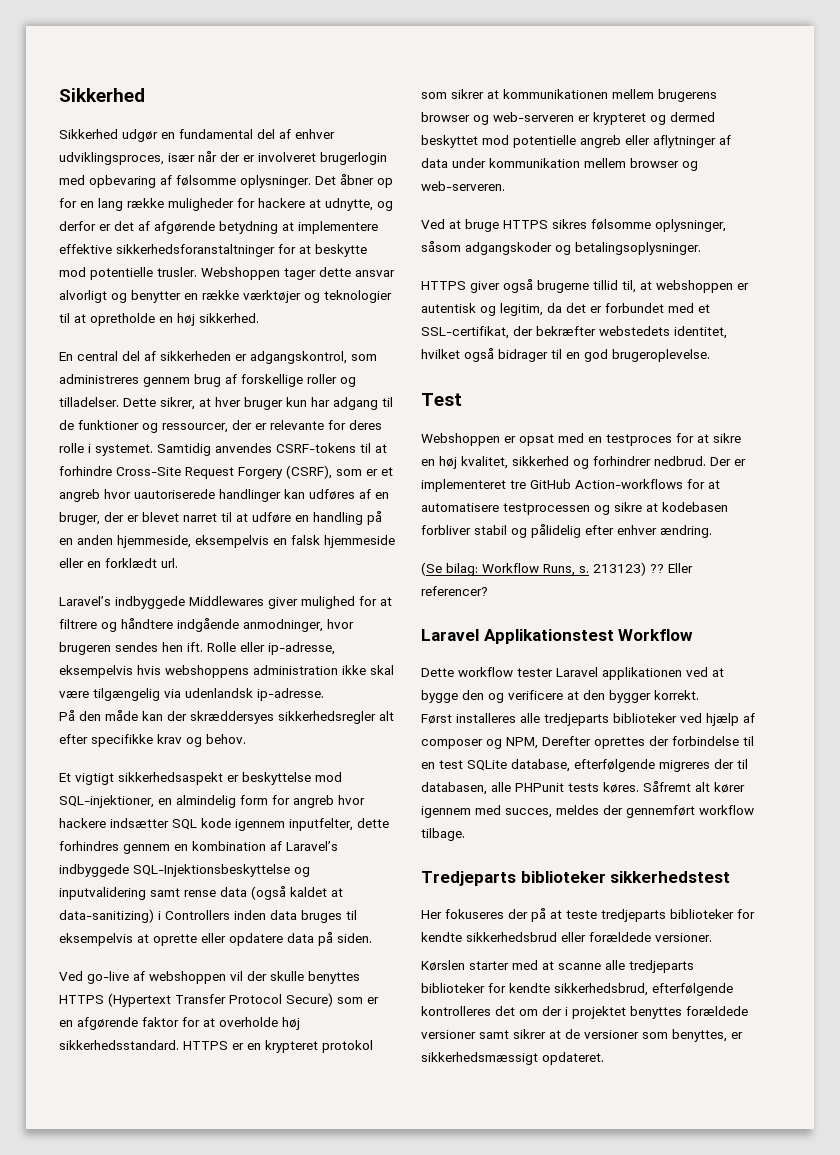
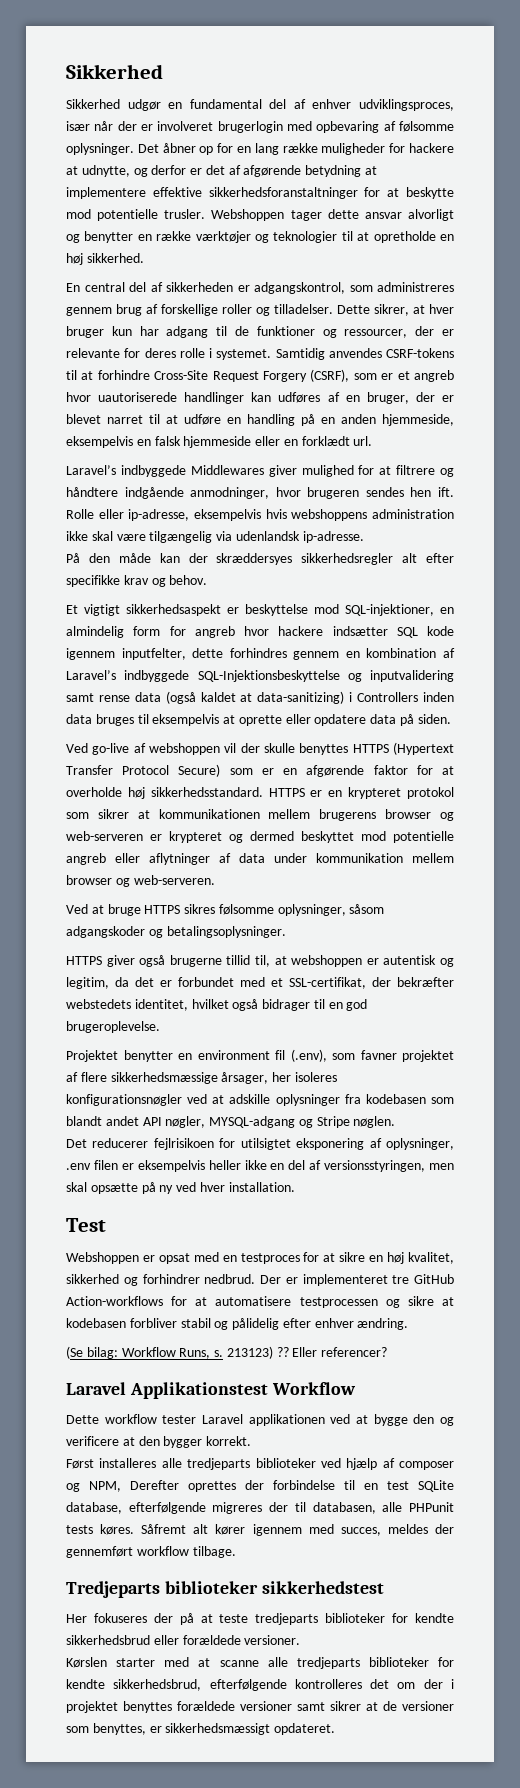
(710, 355) none -> [66,1049,454,1062] [66,1072,337,1084] [66,1094,454,1106] [66,1116,396,1128] [66,1138,454,1150] [66,1160,454,1172] [66,1182,295,1194] // Projektet benytter en environment fil (.env), som favner projektet af flere sikkerhedsmæssige årsager, her isoleres konfigurationsnøgler ved at adskille oplysninger fra kodebasen som blandt andet API nøgler, MYSQL-adgang og Stripe nøglen. // Det reducerer fejlrisikoen for utilsigtet eksponering af oplysninger, .env filen er eksempelvis heller ikke en del af versionsstyringen, men skal opsætte på ny ved hver installation.

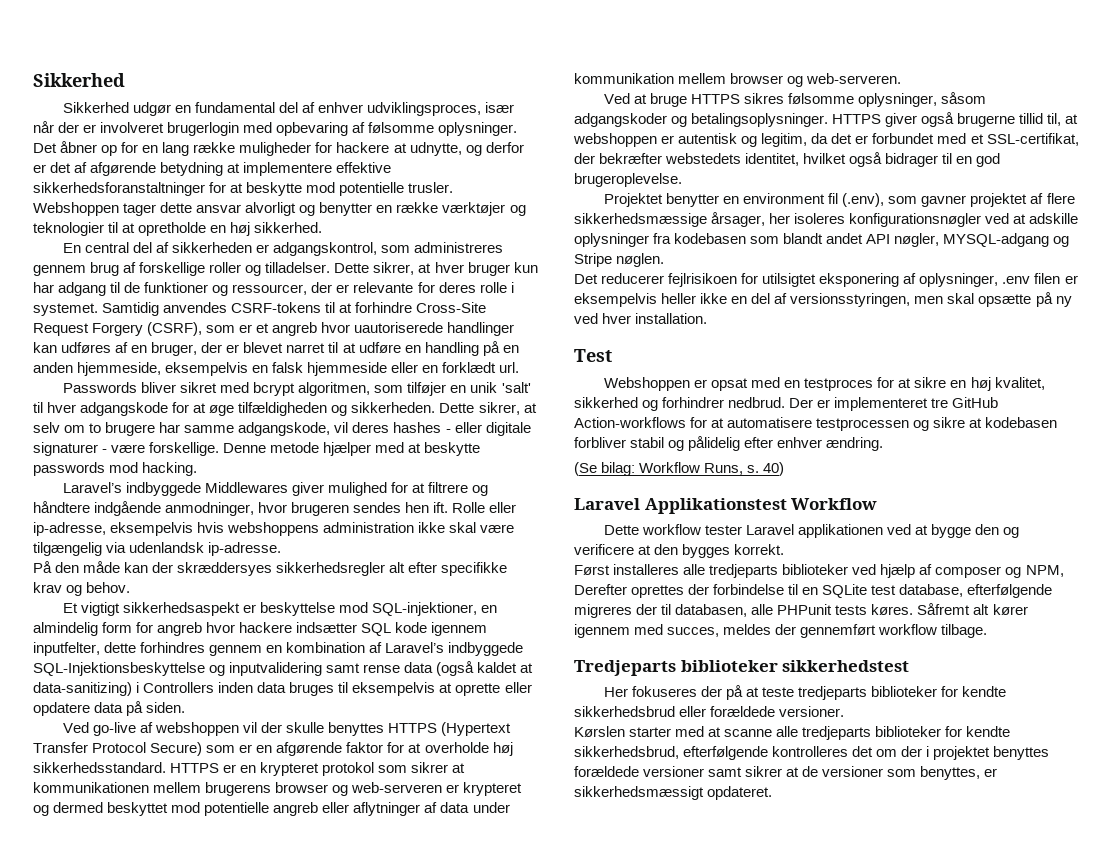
(373, 441) none -> [63,382,531,396] [33,402,537,416] [33,422,531,436] [33,442,481,456] [33,462,198,476] // Passwords bliver sikret med bcrypt algoritmen, som tilføjer en unik 'salt' til hver adgangskode for at øge tilfældigheden og sikkerheden. Dette sikrer, at selv om to brugere har samme adgangskode, vil deres hashes - eller digitale signaturer - være forskellige. Denne metode hjælper med at beskytte passwords mod hacking.
(286, 932) // -> (829, 120) none
[360,1050,397,1060] favner -> [921,195,967,207] gavner
[226,1346,388,1359] 213123) ?? Eller referencer? -> [763,462,785,476] 40)
[163,1436,203,1448] bygger -> [682,544,731,558] bygges
[387,1480,454,1492] test SQLite -> [822,584,897,598] SQLite test

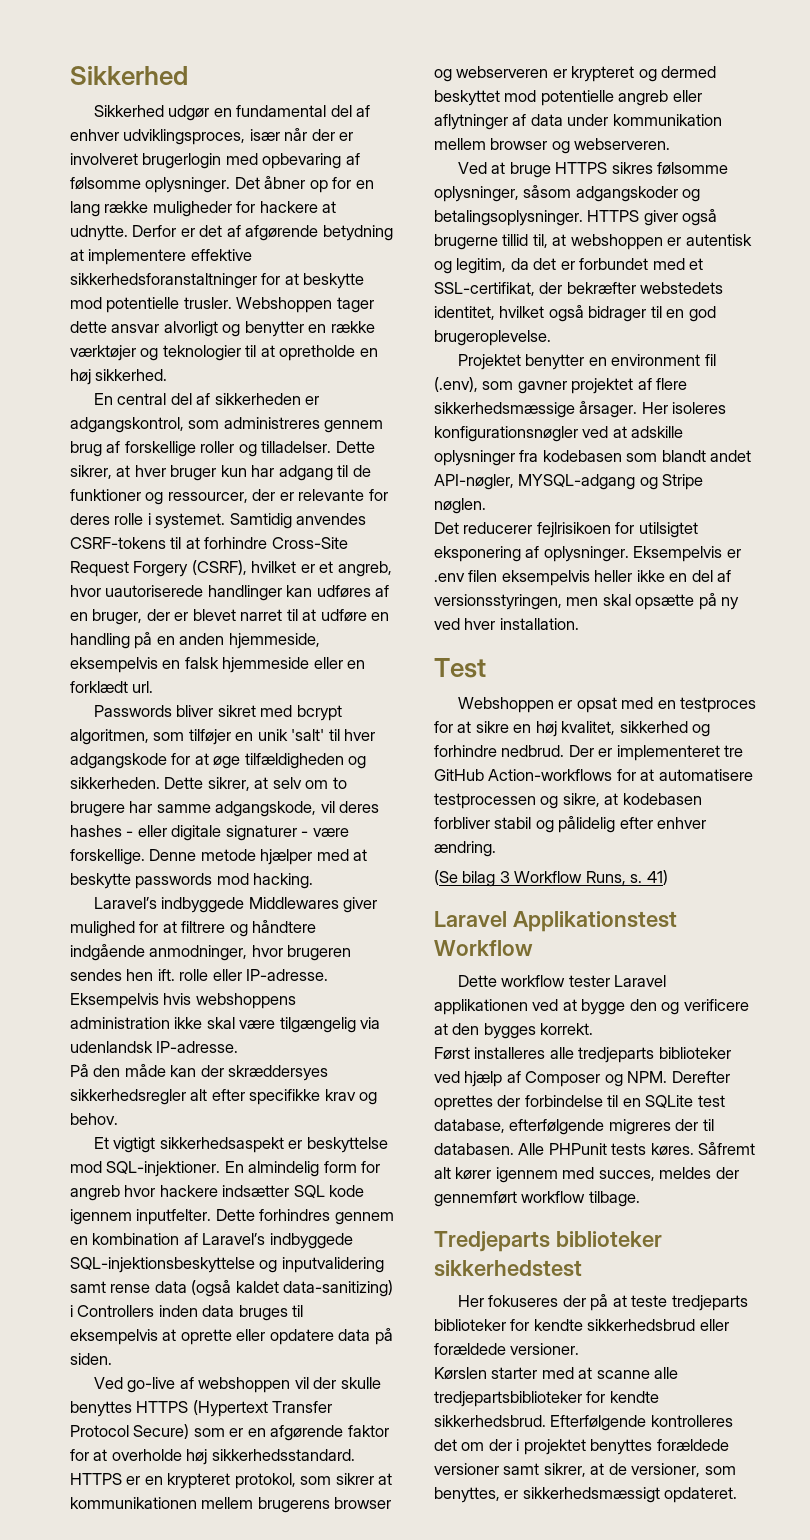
[409,142,524,156] udnytte, og derfor -> [70,225,177,241] udnytte. Derfor
[206,325,236,333] som -> [251,561,297,573] hvilket
[272,322,318,336] angreb -> [337,561,392,577] angreb,
[452,502,517,513] [33,522,194,536] Rolle eller ip-adresse, eksempelvis -> [179,969,329,981] [70,993,159,1009] rolle eller IP-adresse. Eksempelvis
[208,542,282,556] ip-adresse. -> [156,1041,239,1053] IP-adresse.
[372,602,498,616] SQL-injektioner, en -> [106,1161,244,1177] SQL-injektioner. En
[33,642,137,656] inputfelter, dette -> [136,1209,255,1225] inputfelter. Dette
[33,662,205,676] SQL-Injektionsbeskyttelse -> [70,1257,255,1273] SQL-injektionsbeskyttelse
[520,663,534,673] at -> (279, 1287) none
[322,762,375,776] protokol -> [234,1473,296,1489] protokol,
[351,782,443,793] web-serveren -> [456,66,549,78] webserveren
[806,73,902,84] web-serveren. -> [574,138,671,150] webserveren.
[711,212,791,227] årsager, her -> [579,401,668,418] årsager. Her
[866,233,940,247] API nøgler, -> [434,474,514,490] API-nøgler,
[919,273,999,287] oplysninger, -> [543,546,741,562] oplysninger. Eksempelvis er
[1064,275,1078,284] er -> (498, 576) none
[662,397,725,408] forhindrer -> [434,745,497,757] forhindre
[933,417,966,428] sikre -> [562,793,600,807] sikre,
[601,462,636,476] bilag: -> [462,871,510,887] bilag 3
[763,462,785,476] 40) -> [646,870,668,885] 41)
[935,565,1064,578] composer og NPM, -> [525,1071,668,1087] Composer og NPM.
[675,604,774,617] databasen, alle -> [434,1143,545,1155] databasen. Alle
[802,726,1011,740] [574,746,769,760] tredjeparts biblioteker for kendte sikkerhedsbrud, efterfølgende -> [434,1391,659,1407] [434,1415,647,1431] tredjepartsbiblioteker for kendte sikkerhedsbrud. Efterfølgende
[745,766,783,777] sikrer -> [543,1463,586,1477] sikrer,
[822,766,884,777] versioner -> [631,1463,701,1477] versioner,

